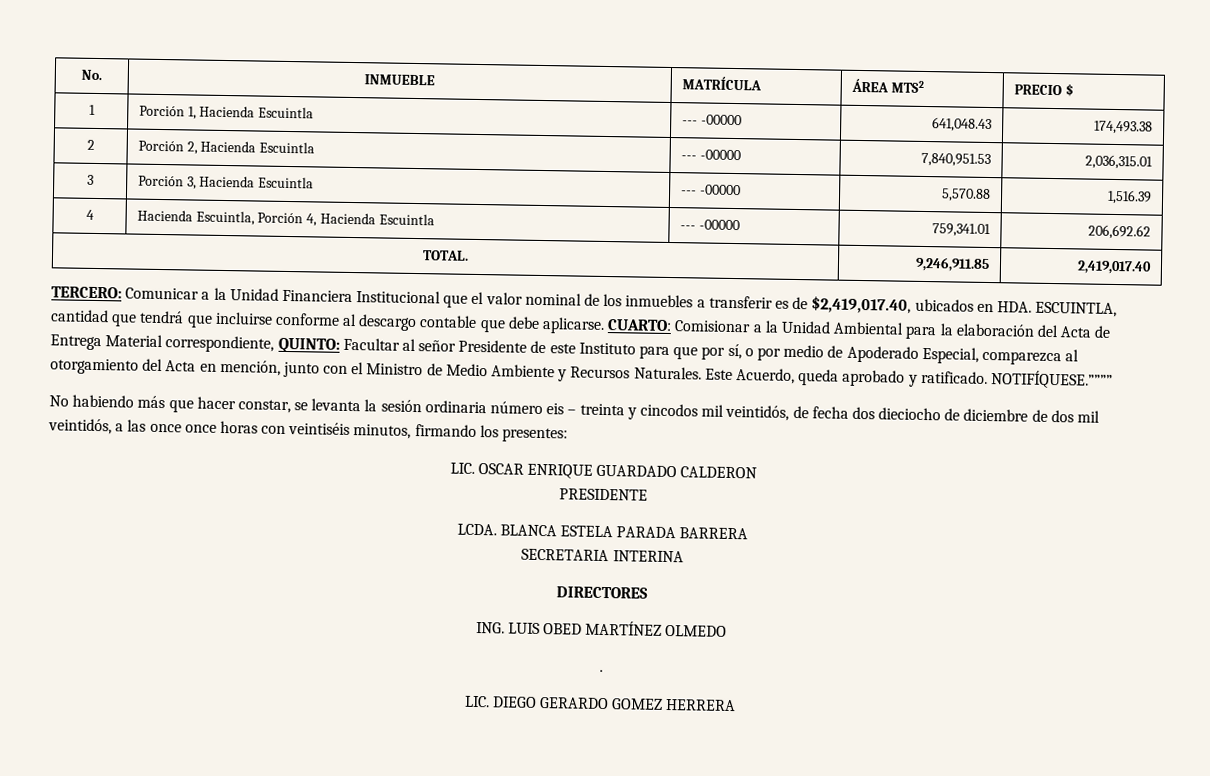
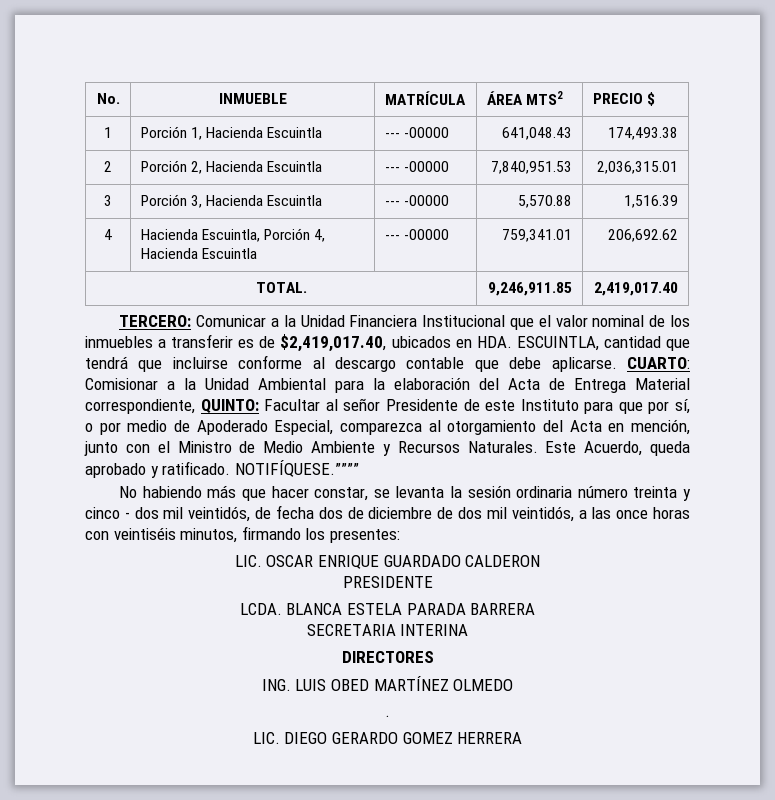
[546,403,698,420] eis – treinta y cincodos -> [633,486,691,501] [85,507,159,519] treinta y cinco - dos
[878,407,942,421] dieciocho -> (343, 513) none
[184,424,217,433] once -> (649, 514) none

